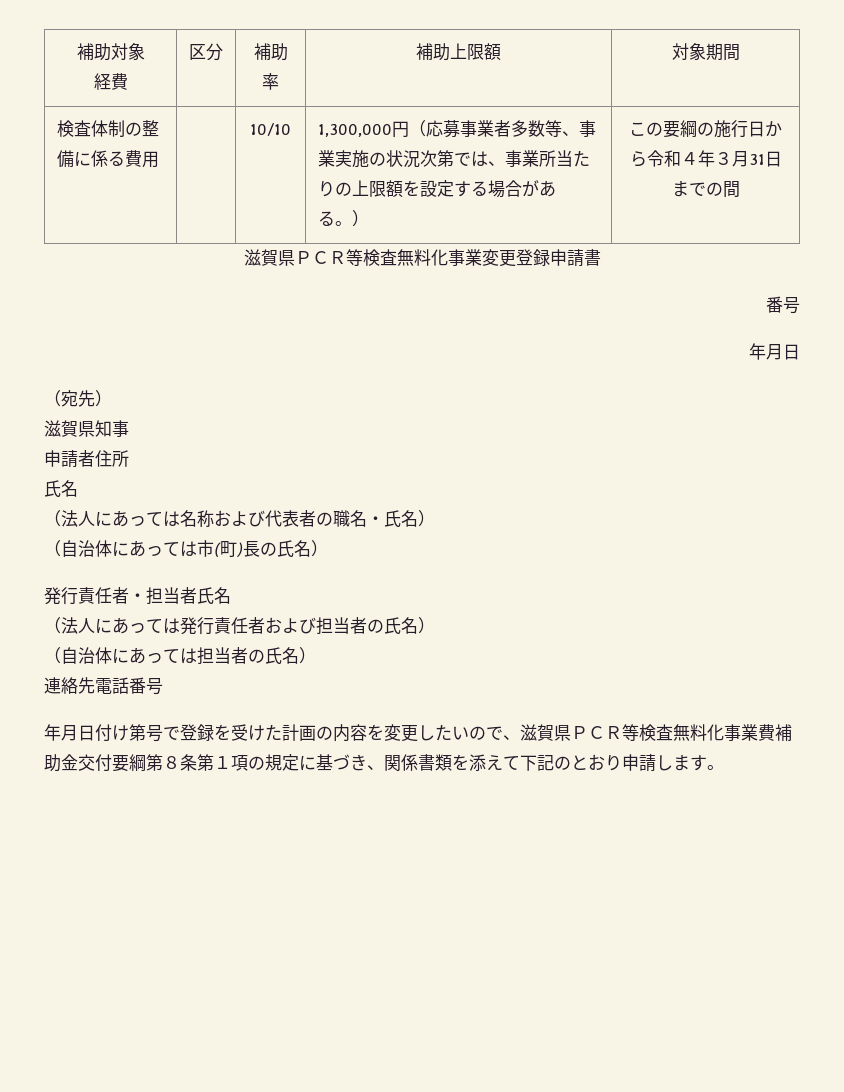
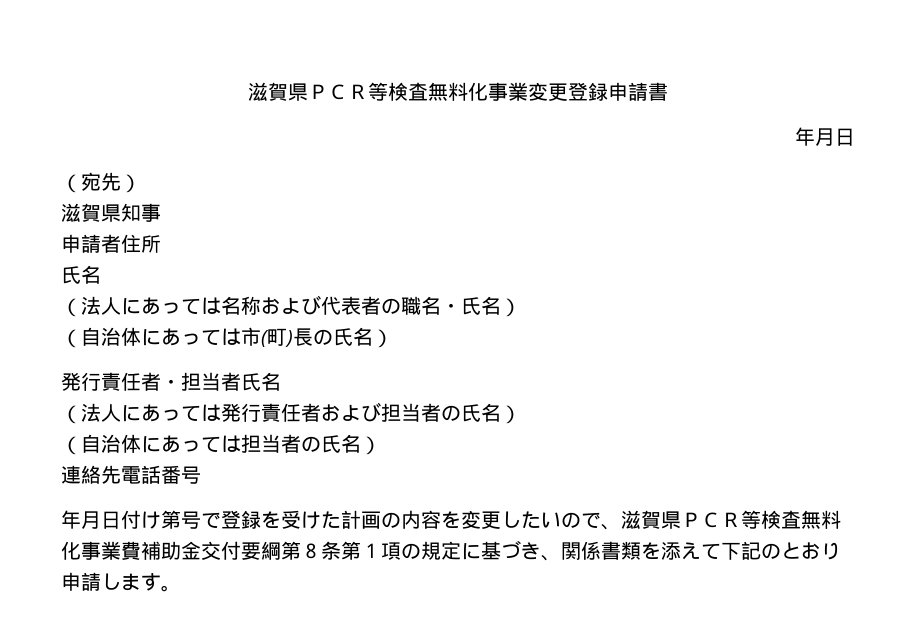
[76,43,145,61] [93,73,128,90] [189,43,223,61] [253,43,288,61] [262,73,279,90] [416,43,501,61] [671,43,740,61] [56,120,159,137] [56,150,159,168] [250,123,291,136] [317,120,596,138] [317,150,590,168] [317,180,556,198] [317,210,369,227] [629,120,782,138] [629,150,782,167] [671,181,740,198] 補助対象 // 経費 | 区分 | 補助率 | 補助上限額 | 対象期間 // 検査体制の整備に係る費用 | | 10/10 | 1,300,000円（応募事業者多数等、事業実施の状況次第では、事業所当たりの上限額を設定する場合がある。） | この要綱の施行日から令和４年３月31日までの間 // -> (248, 91) none
[766,296,800,314] // 番号 -> (668, 91) none

